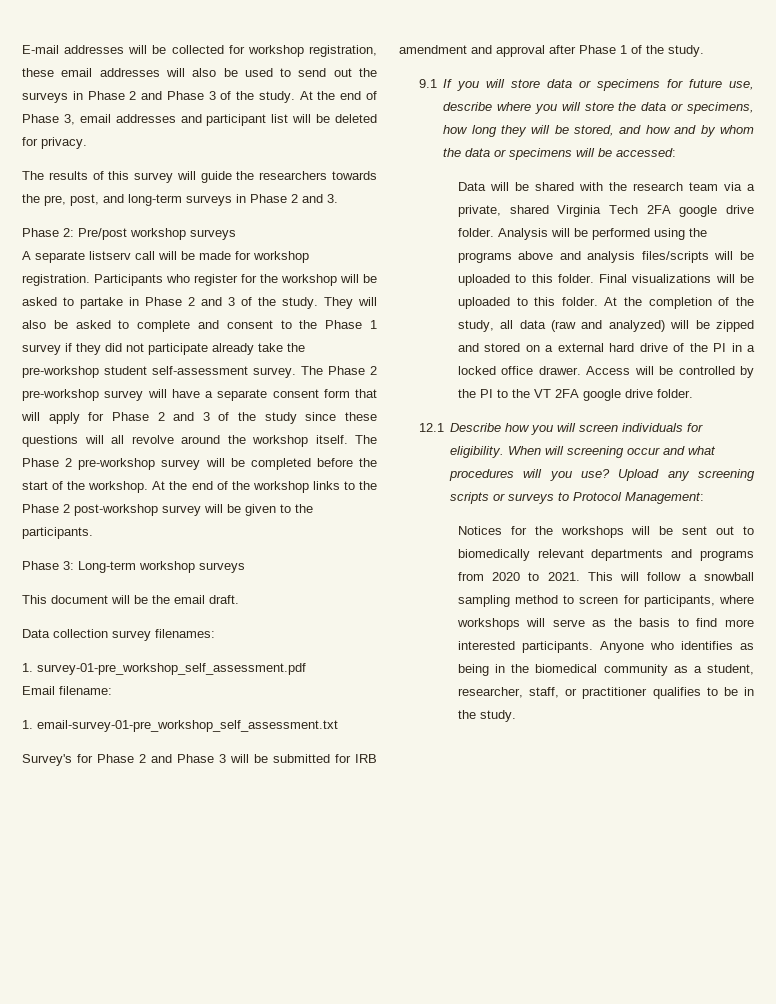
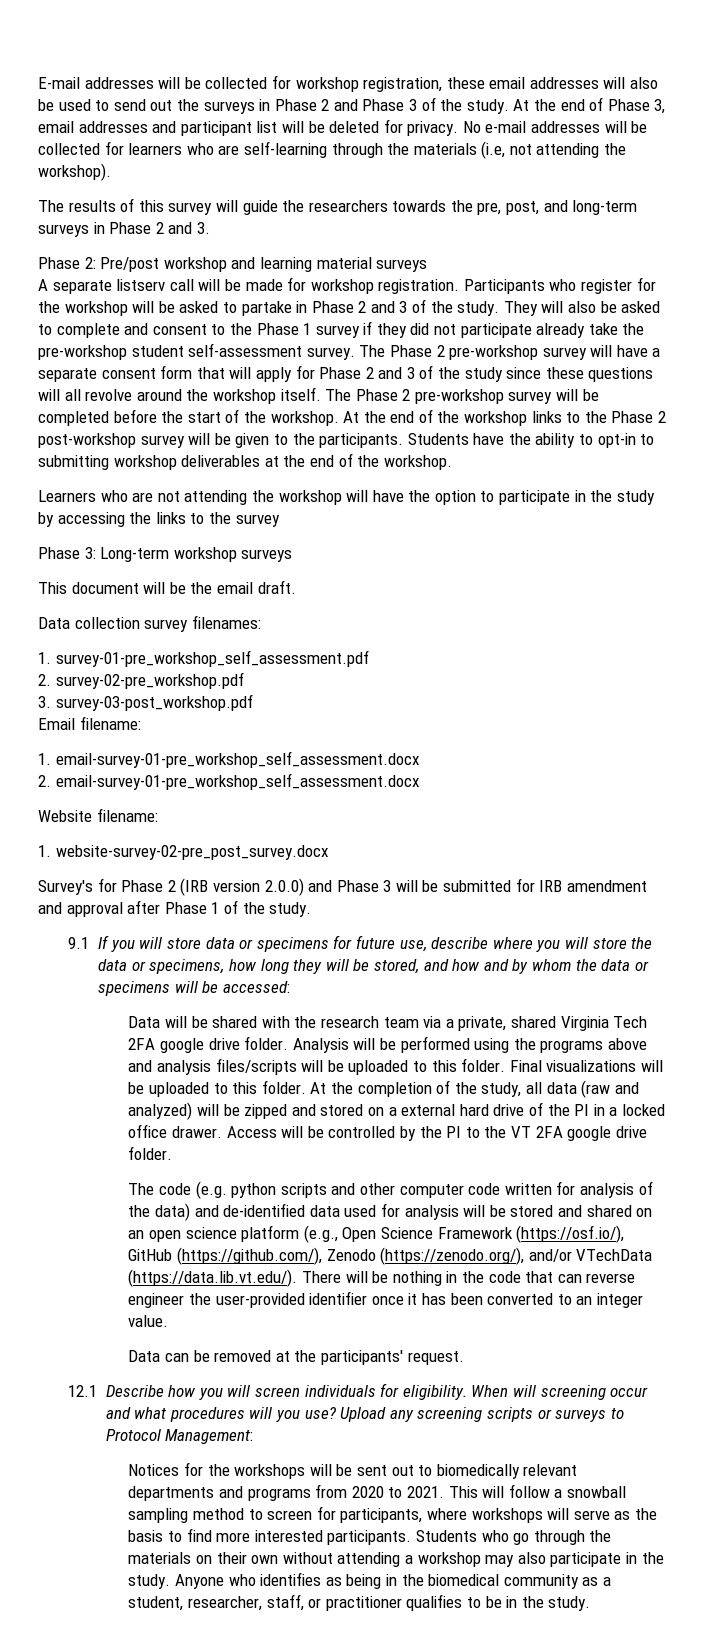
(87, 143) none -> [462,121,648,133] [38,141,627,159] [38,163,111,181] No e-mail addresses will be collected for learners who are self-learning through the materials (i.e, not attending the workshop).
(186, 234) none -> [231,257,372,272] and learning material
(93, 533) none -> [407,433,655,448] [38,453,452,470] [38,490,655,505] [38,512,280,527] Students have the ability to opt-in to submitting workshop deliverables at the end of the workshop. // Learners who are not attending the workshop will have the option to participate in the study by accessing the links to the survey
(306, 669) none -> [38,672,244,689] [38,694,253,711] // 2. survey-02-pre_workshop.pdf // 3. survey-03-post_workshop.pdf
[37,720,338,732] email-survey-01-pre_workshop_self_assessment.txt -> [55,751,419,768] [38,773,419,790] [38,808,158,822] [38,845,328,860] email-survey-01-pre_workshop_self_assessment.docx // 2. email-survey-01-pre_workshop_self_assessment.docx // Website filename: // 1. website-survey-02-pre_post_survey.docx
(146, 758) none -> [180,878,304,896] (IRB version 2.0.0)
(693, 393) none -> [128,1181,653,1199] [128,1203,653,1221] [128,1225,625,1243] [128,1247,653,1265] [128,1269,636,1287] [128,1291,643,1308] [128,1315,169,1327] [128,1350,464,1365] // The code (e.g. python scripts and other computer code written for analysis of the data) and de-identified data used for analysis will be stored and shared on an open science platform (e.g., Open Science Framework (https://osf.io/), GitHub (https://github.com/), Zenodo (https://zenodo.org/), and/or VTechData (https://data.lib.vt.edu/). There will be nothing in the code that can reverse engineer the user-provided identifier once it has been converted to an integer value. // Data can be removed at the participants' request.
(593, 647) none -> [415,1530,612,1545] [128,1552,664,1567] [128,1574,171,1589] Students who go through the materials on their own without attending a workshop may also participate in the study.

